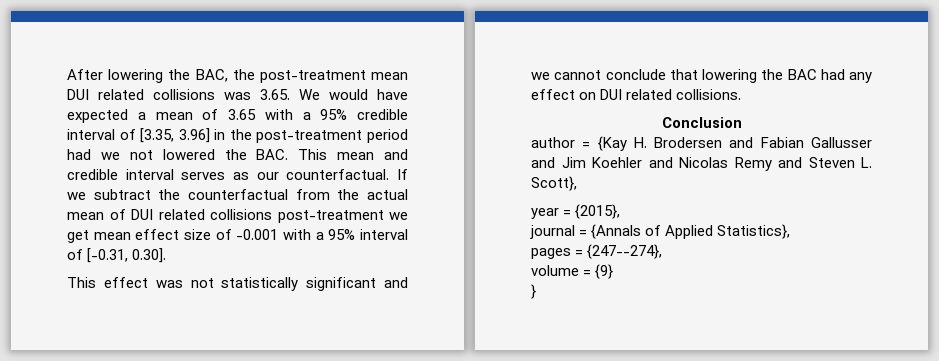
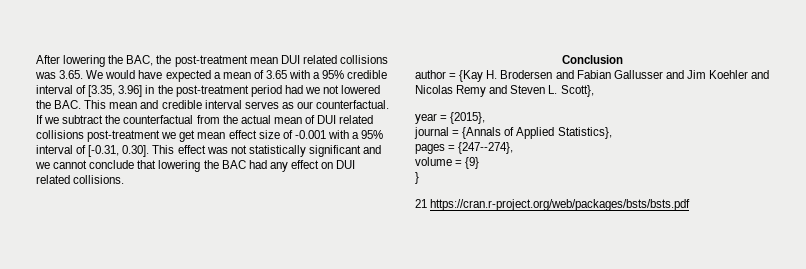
(167, 255) // -> (150, 151) none
(536, 291) none -> [415,199,691,211] // 21 https://cran.r-project.org/web/packages/bsts/bsts.pdf

